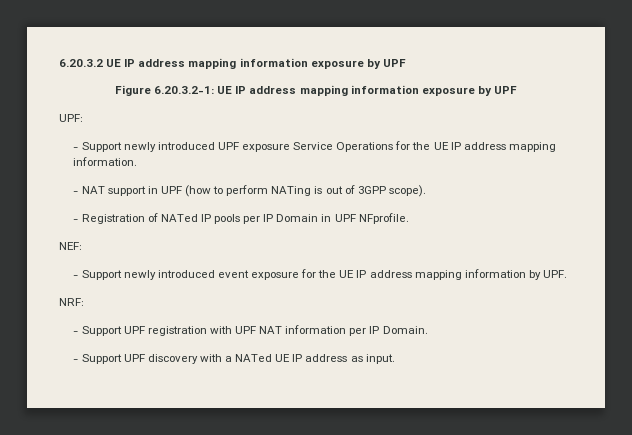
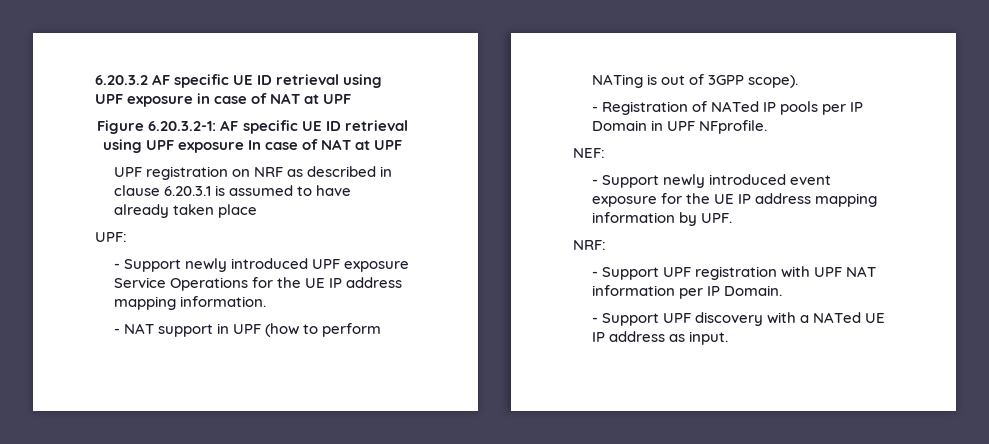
[106,58,406,69] [115,85,517,96] UE IP address mapping information exposure by UPF // Figure 6.20.3.2-1: UE IP address mapping information exposure by UPF -> [152,74,383,88] [95,93,352,107] [97,120,408,134] [102,139,403,153] [113,166,393,180] [113,185,352,196] [113,204,258,218] AF specific UE ID retrieval using UPF exposure in case of NAT at UPF // Figure 6.20.3.2-1: AF specific UE ID retrieval using UPF exposure In case of NAT at UPF // UPF registration on NRF as described in clause 6.20.3.1 is assumed to have already taken place

